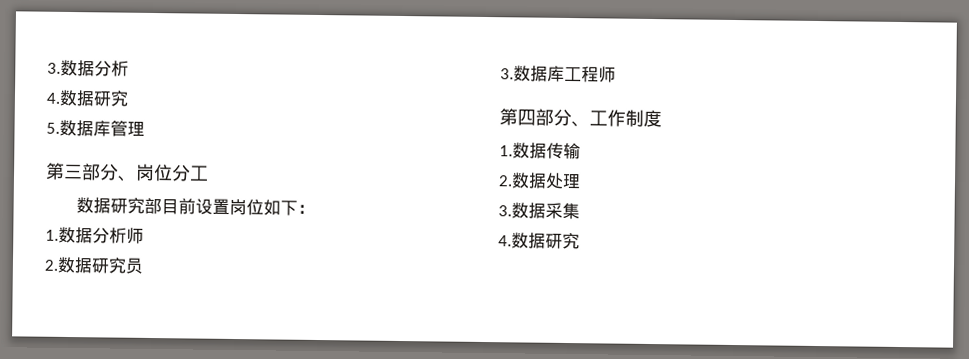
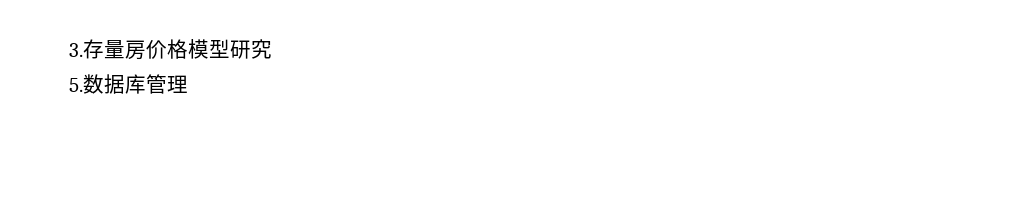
[47,59,129,77] [46,89,95,107] 3.数据分析 // 4.数据 -> [69,39,230,60] 3.存量房价格模型
[45,162,209,182] [76,197,316,216] [45,226,144,244] [44,256,144,274] [500,65,616,83] [499,108,662,128] [499,142,581,160] [498,172,581,189] [498,202,580,220] [498,232,580,250] // 第三部分、岗位分工 // 数据研究部目前设置岗位如下： // 1.数据分析师 // 2.数据研究员 // 3.数据库工程师 // 第四部分、工作制度 // 1.数据传输 // 2.数据处理 // 3.数据采集 // 4.数据研究 -> (188, 84) none

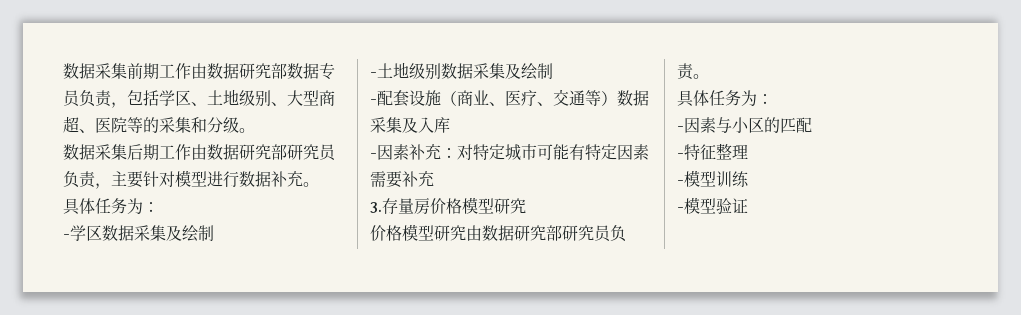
(69, 50) none -> [63,63,335,80] [63,89,335,108] [63,116,255,133] [63,144,336,161] [63,170,319,189] [63,198,159,215] [63,225,214,242] [370,62,553,80] [370,89,649,107] [370,117,450,133] [370,144,649,161] [370,171,434,188] 数据采集前期工作由数据研究部数据专员负责，包括学区、土地级别、大型商超、医院等的采集和分级。 // 数据采集后期工作由数据研究部研究员负责，主要针对模型进行数据补充。 // 具体任务为： // -学区数据采集及绘制 // -土地级别数据采集及绘制 // -配套设施（商业、医疗、交通等）数据采集及入库 // -因素补充：对特定城市可能有特定因素需要补充 //
[69,74,188,94] 5.数据库管理 -> [370,224,626,242] [677,63,709,80] [677,90,773,107] [677,117,812,133] [677,143,748,161] [677,170,749,187] [677,197,748,214] 价格模型研究由数据研究部研究员负责。 // 具体任务为： // -因素与小区的匹配 // -特征整理 // -模型训练 // -模型验证

